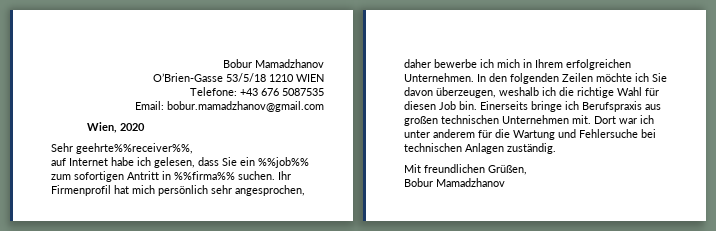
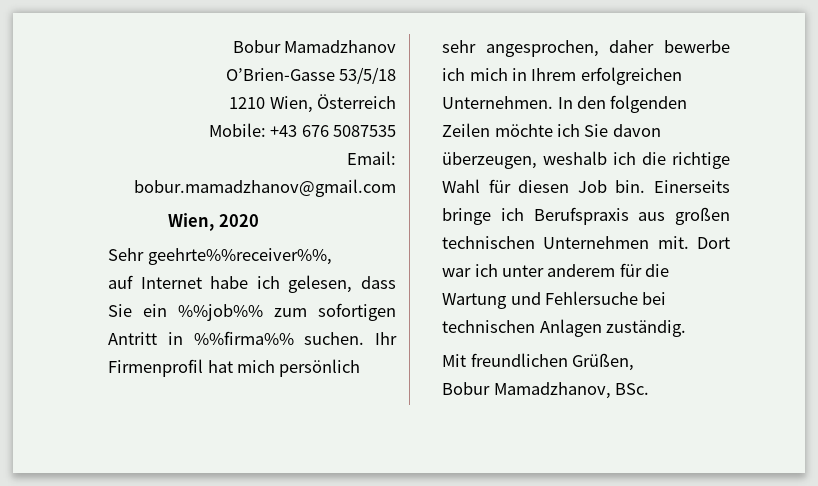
[269,74,324,82] [190,87,237,96] 1210 WIEN // Telefone: -> [229,94,396,113] [208,123,266,137] // 1210 Wien, Österreich // Mobile:
[436,178,506,187] Mamadzhanov -> [493,382,649,399] Mamadzhanov, BSc.

